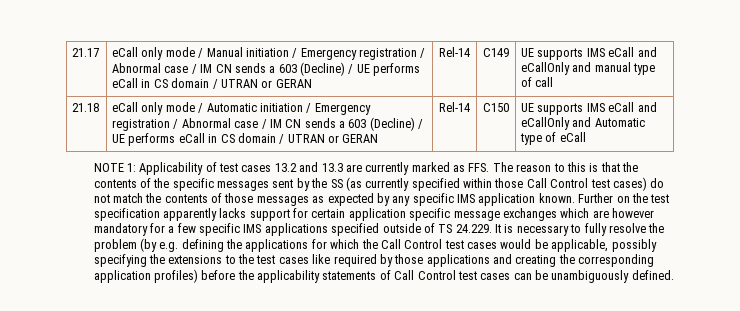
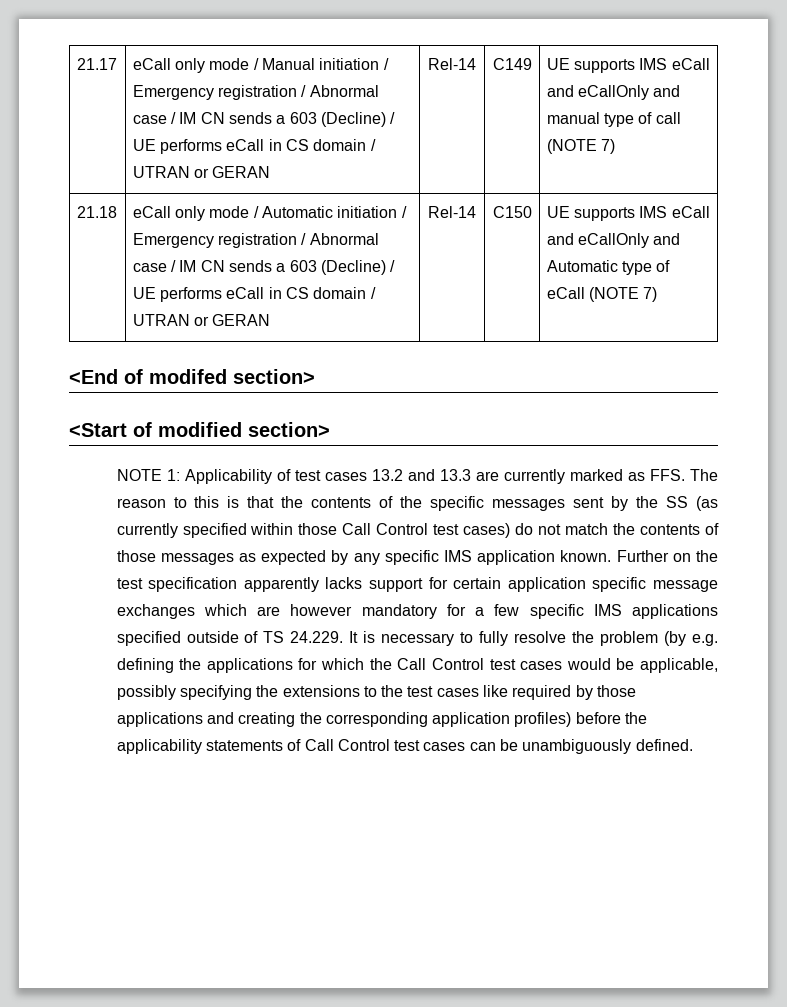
(554, 82) none -> [546,139,615,154] (NOTE 7)
(586, 137) none -> [588,287,658,302] [69,369,315,384] [69,422,330,437] (NOTE 7) // <End of modifed section> // <Start of modified section>

